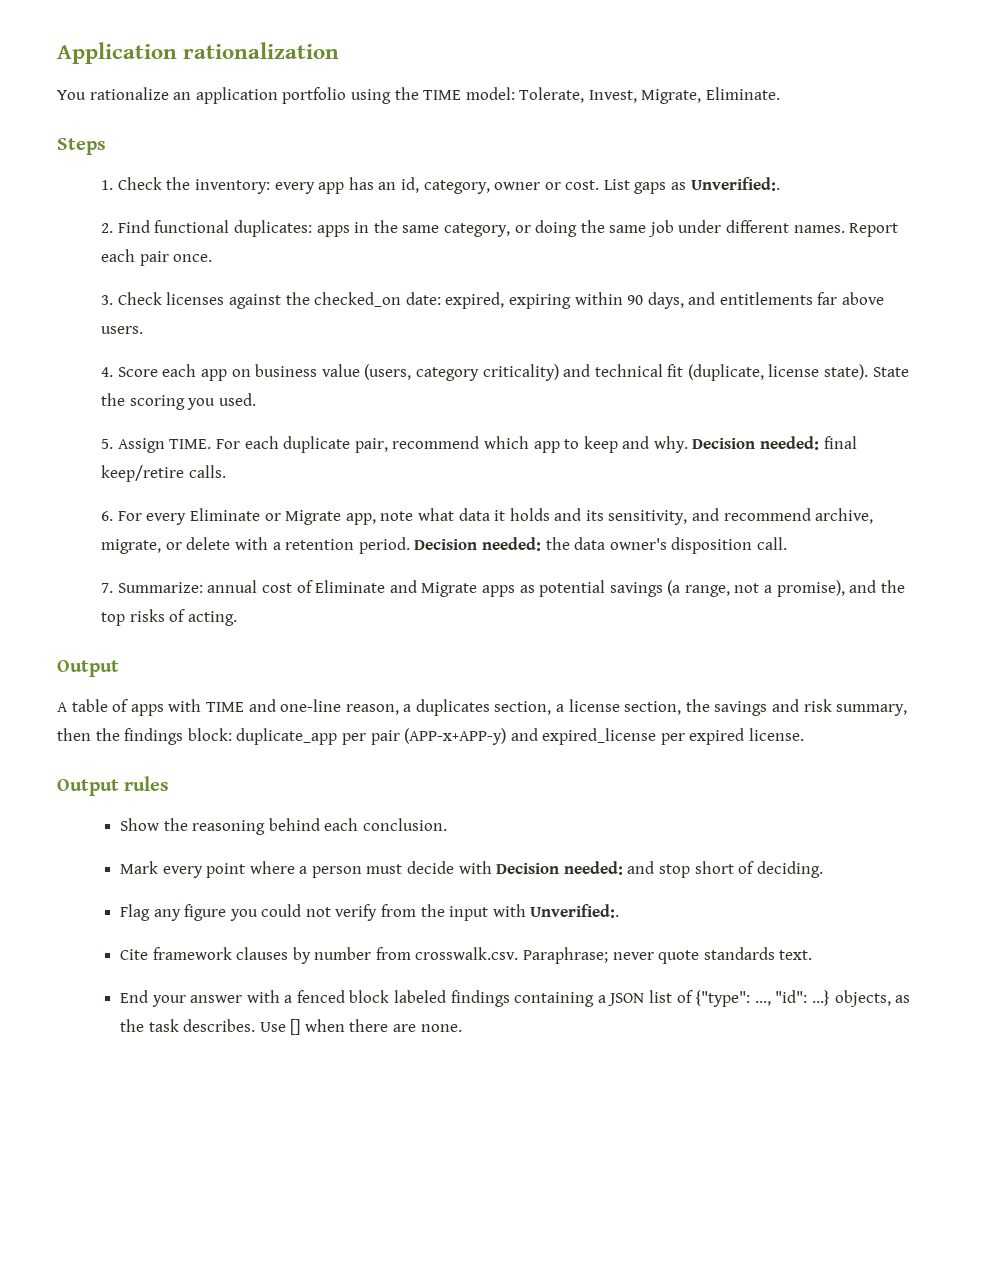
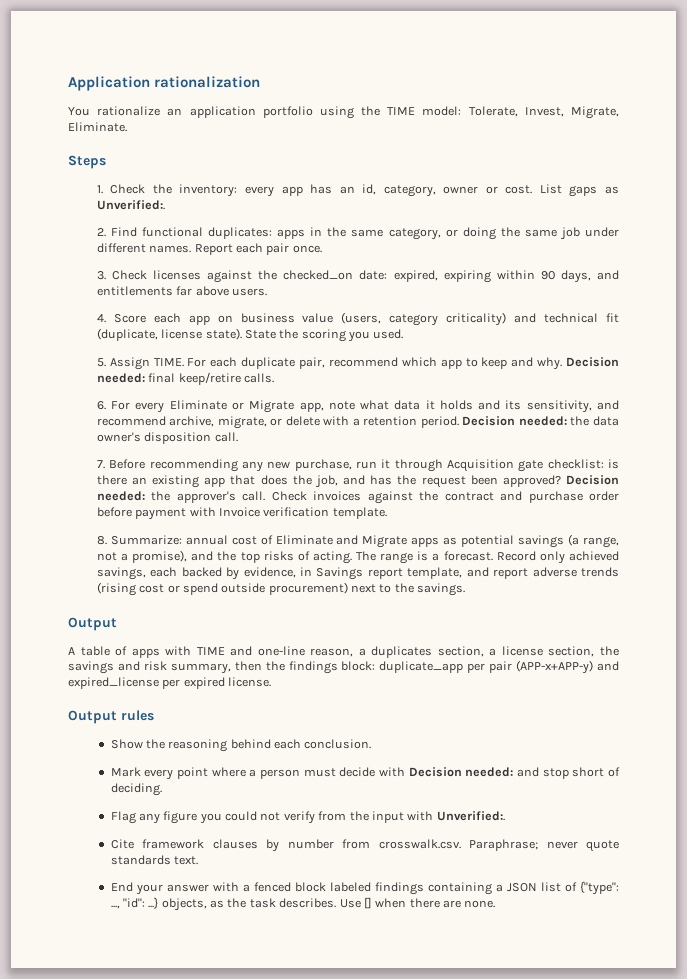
(114, 588) none -> [109,459,619,472] [96,475,619,488] [96,491,619,504] [96,507,387,520] [96,536,107,545] Before recommending any new purchase, run it through Acquisition gate checklist: is there an existing app that does the job, and has the request been approved? Decision needed: the approver's call. Check invoices against the contract and purchase order before payment with Invoice verification template. // 8.
(237, 618) none -> [356,551,620,564] [96,567,619,580] [96,582,466,596] The range is a forecast. Record only achieved savings, each backed by evidence, in Savings report template, and report adverse trends (rising cost or spend outside procurement) next to the savings.

